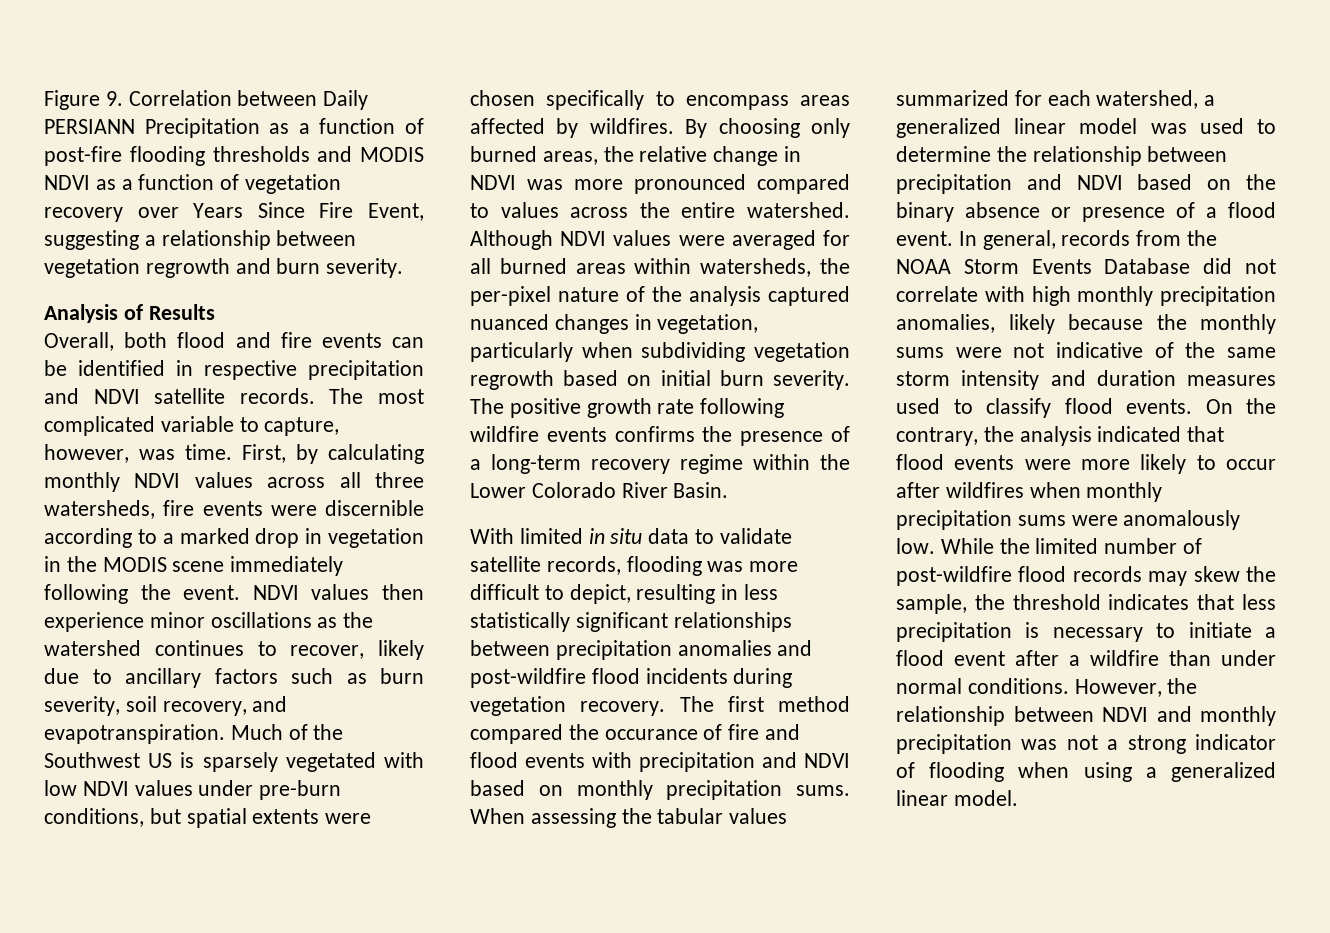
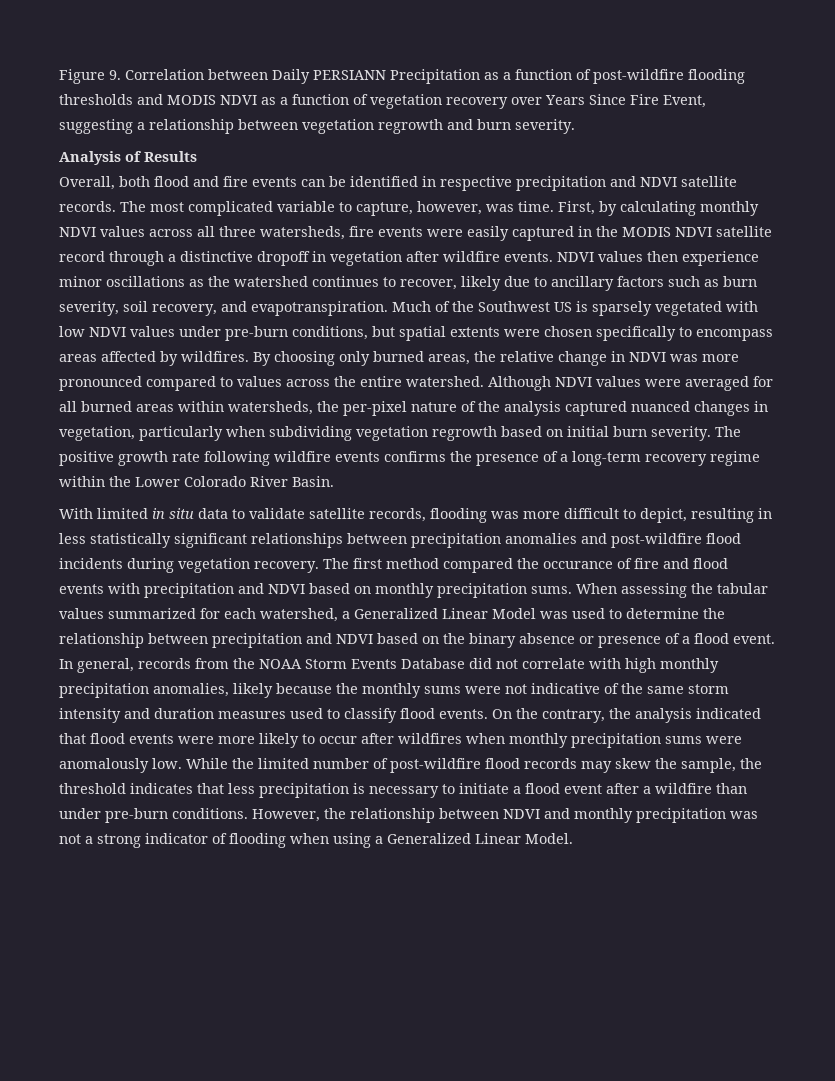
[44,146,122,166] post-fire -> [593,69,684,84] post-wildfire
[325,500,424,516] [44,528,424,548] [44,556,344,576] [44,584,241,604] discernible according to a marked drop in vegetation in the MODIS scene immediately following the event. -> [467,226,772,241] [59,251,553,266] easily captured in the MODIS NDVI satellite record through a distinctive dropoff in vegetation after wildfire events.
[896,118,1138,138] generalized linear model -> [354,608,536,619] Generalized Linear Model
[896,678,962,694] normal -> [105,808,168,823] pre-burn
[1171,762,1276,782] [896,790,1018,806] generalized linear model. -> [387,833,573,844] Generalized Linear Model.

